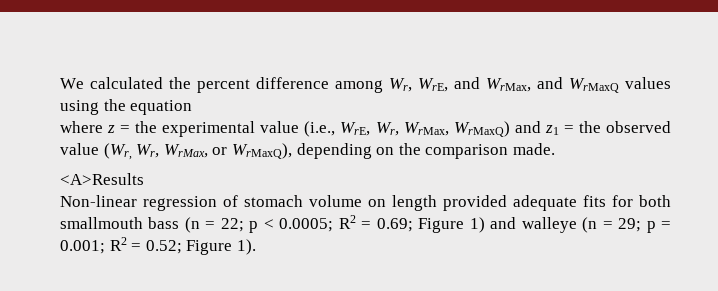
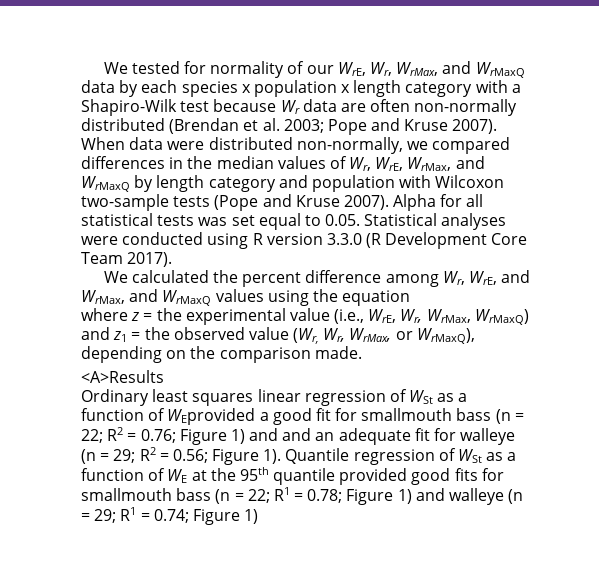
[60,78,84,89] We -> [103,61,525,78] [81,80,521,97] [81,99,518,116] [81,118,498,135] [81,137,511,154] [81,156,485,171] [81,175,505,192] [81,194,484,211] [81,213,507,230] [81,232,528,249] [81,252,173,267] [103,271,128,283] We tested for normality of our WrE, Wr, WrMax, and WrMaxQ data by each species x population x length category with a Shapiro-Wilk test because Wr data are often non-normally distributed (Brendan et al. 2003; Pope and Kruse 2007). When data were distributed non-normally, we compared differences in the median values of Wr, WrE, WrMax, and WrMaxQ by length category and population with Wilcoxon two-sample tests (Pope and Kruse 2007). Alpha for all statistical tests was set equal to 0.05. Statistical analyses were conducted using R version 3.3.0 (R Development Core Team 2017). // We
[60,195,671,211] [60,215,413,233] Non-linear regression of stomach volume on length provided adequate fits for both smallmouth bass (n = 22; p < 0.0005; R2 = 0.69; -> [81,389,468,406] [81,408,524,425] [81,427,516,445] [81,447,517,465] [81,467,504,485] [81,487,343,504] Ordinary least squares linear regression of WSt as a function of WEprovided a good fit for smallmouth bass (n = 22; R2 = 0.76; Figure 1) and and an adequate fit for walleye (n = 29; R2 = 0.56; Figure 1). Quantile regression of WSt as a function of WE at the 95th quantile provided good fits for smallmouth bass (n = 22; R1 = 0.78;
[646,221,672,233] [60,237,256,255] p = 0.001; R2 = 0.52; Figure 1). -> [120,507,259,525] R1 = 0.74; Figure 1)

